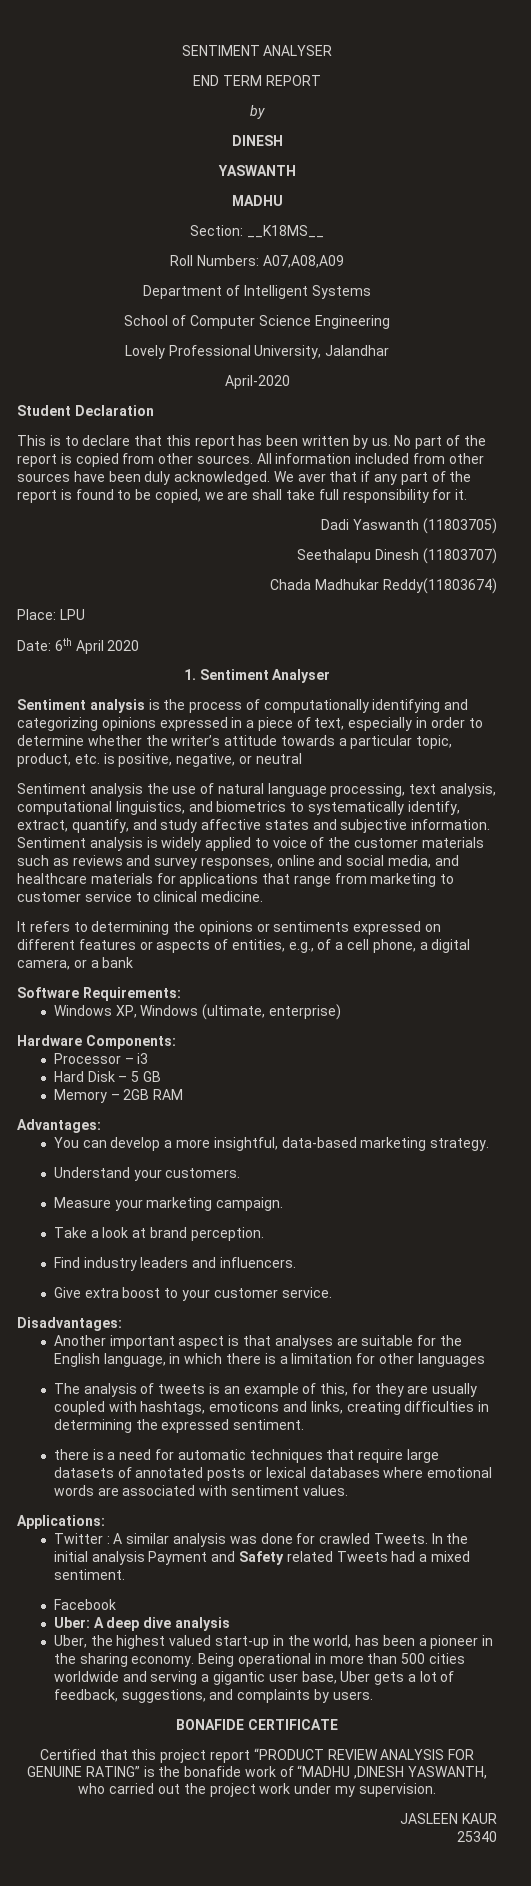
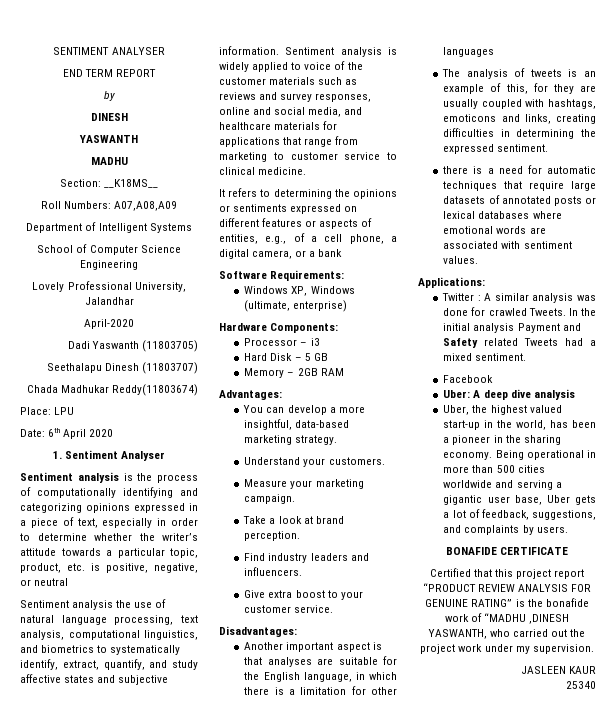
[17,405,154,416] [17,435,486,449] [17,453,484,467] [17,471,472,485] [17,489,468,503] // Student Declaration // This is to declare that this report has been written by us. No part of the report is copied from other sources. All information included from other sources have been duly acknowledged. We aver that if any part of the report is found to be copied, we are shall take full responsibility for it. -> (134, 324) none

